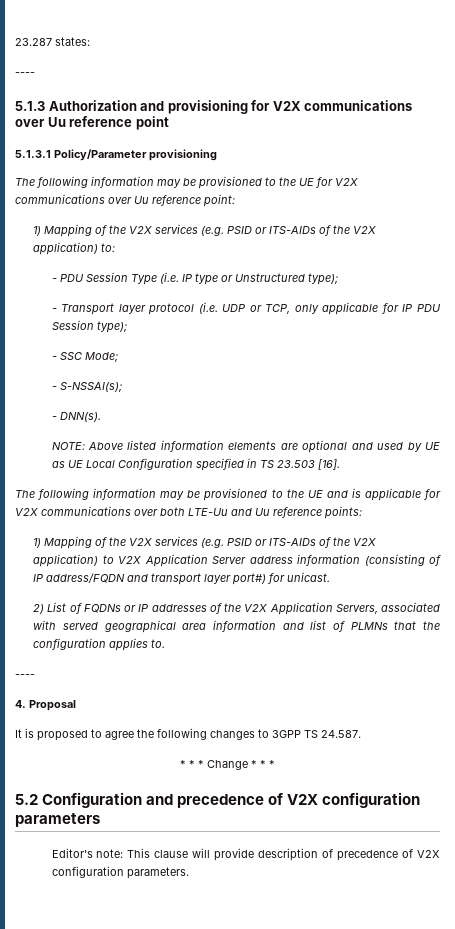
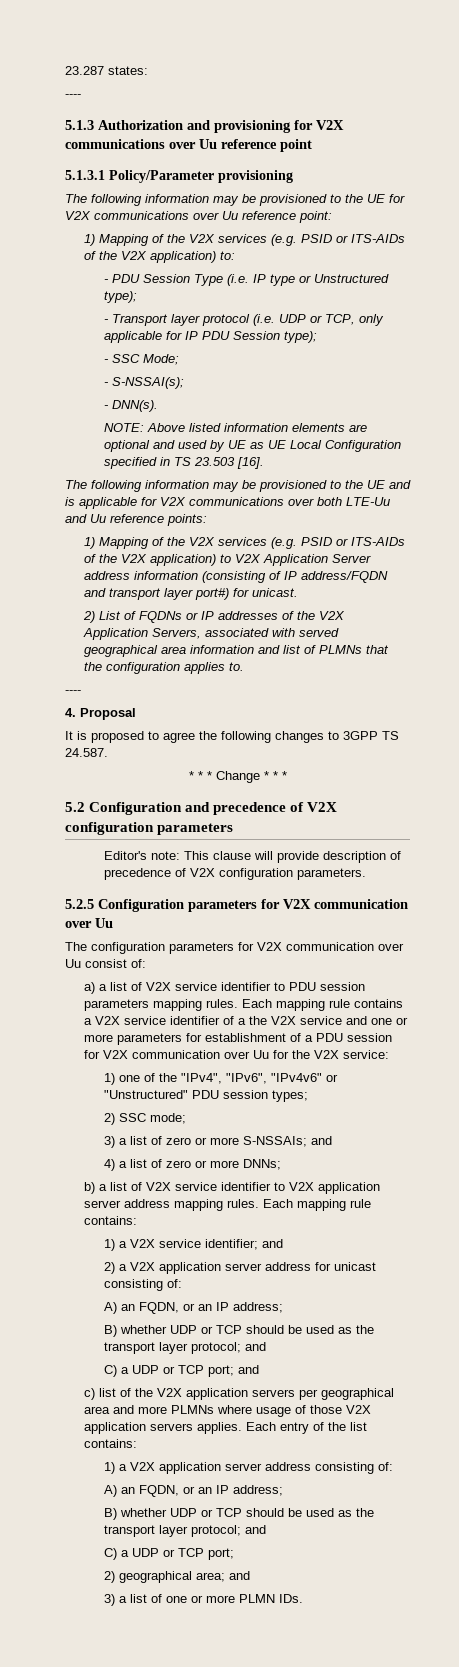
(189, 873) none -> [65,899,408,912] [65,918,113,928] [65,942,404,954] [65,959,146,968] [84,982,366,994] [84,999,404,1011] [84,1016,409,1025] [84,1033,393,1045] [84,1050,390,1059] [103,1073,338,1085] [103,1090,308,1102] [103,1113,186,1125] [103,1136,332,1148] [103,1159,281,1171] [84,1182,381,1194] [84,1199,372,1211] [84,1216,138,1225] [103,1239,283,1251] [103,1262,376,1274] [103,1279,182,1291] [103,1302,283,1314] [103,1325,374,1337] [103,1342,266,1354] [103,1365,259,1377] [84,1388,395,1400] [84,1405,372,1417] [84,1422,368,1434] [84,1439,138,1448] [103,1462,393,1474] [103,1485,283,1497] [103,1508,374,1520] [103,1525,266,1537] [103,1548,234,1560] [103,1571,250,1583] [103,1594,303,1606] // 5.2.5 Configuration parameters for V2X communication over Uu // The configuration parameters for V2X communication over Uu consist of: // a) a list of V2X service identifier to PDU session parameters mapping rules. Each mapping rule contains a V2X service identifier of a the V2X service and one or more parameters for establishment of a PDU session for V2X communication over Uu for the V2X service: // 1) one of the "IPv4", "IPv6", "IPv4v6" or "Unstructured" PDU session types; // 2) SSC mode; // 3) a list of zero or more S-NSSAIs; and // 4) a list of zero or more DNNs; // b) a list of V2X service identifier to V2X application server address mapping rules. Each mapping rule contains: // 1) a V2X service identifier; and // 2) a V2X application server address for unicast consisting of: // A) an FQDN, or an IP address; // B) whether UDP or TCP should be used as the transport layer protocol; and // C) a UDP or TCP port; and // c) list of the V2X application servers per geographical area and more PLMNs where usage of those V2X application servers applies. Each entry of the list contains: // 1) a V2X application server address consisting of: // A) an FQDN, or an IP address; // B) whether UDP or TCP should be used as the transport layer protocol; and // C) a UDP or TCP port; // 2) geographical area; and // 3) a list of one or more PLMN IDs.

